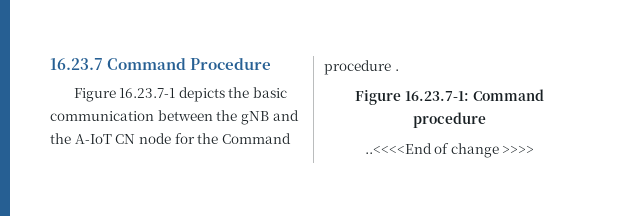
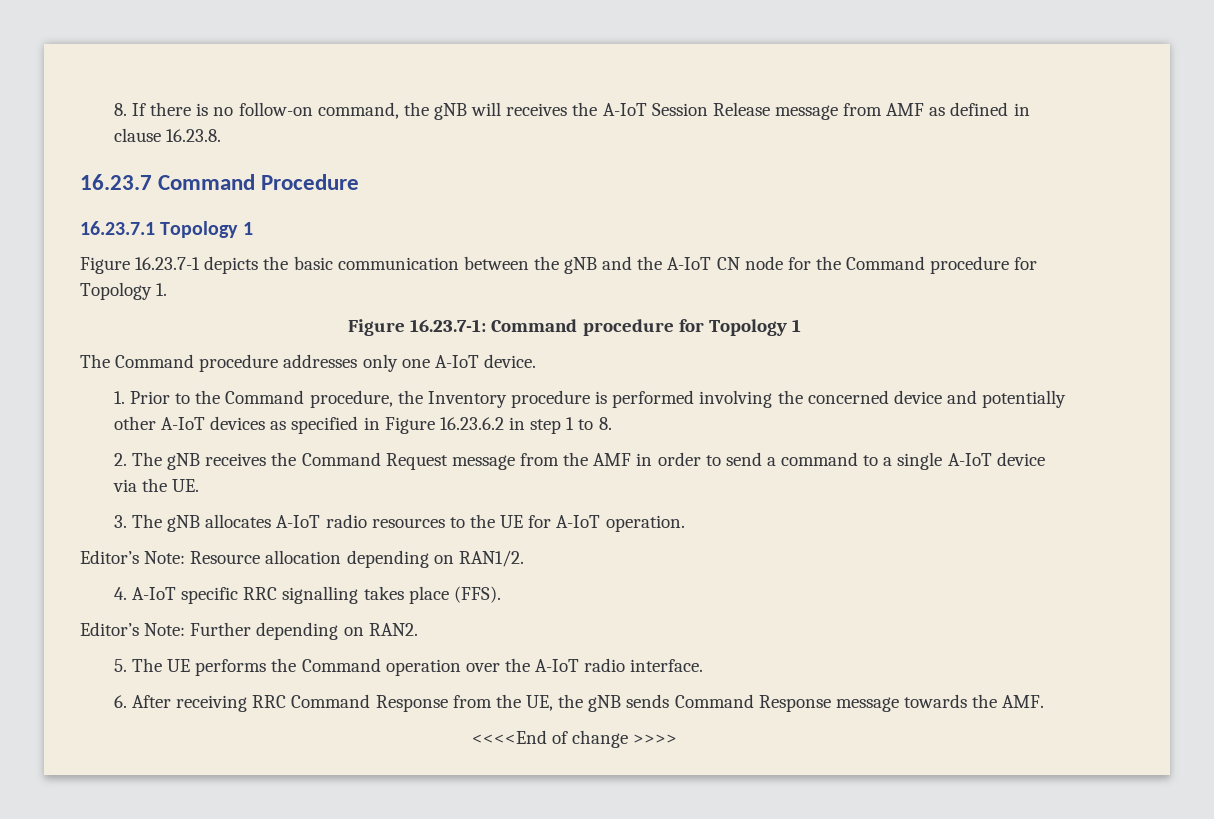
(50, 64) none -> [113,102,1030,120] [113,128,222,142] 8. If there is no follow-on command, the gNB will receives the A-IoT Session Release message from AMF as defined in clause 16.23.8. //
(272, 64) none -> [80,221,253,238] // 16.23.7.1 Topology 1
[394,69,399,71] . -> [1014,257,1038,270] [80,282,168,300] for Topology 1.
[364,143,432,154] // ..<<<<End -> [678,319,801,336] [80,354,536,372] [113,390,1067,408] [113,416,612,434] [113,452,1045,470] [112,478,200,492] [113,514,685,532] [80,550,524,568] [113,586,501,604] [80,622,418,640] [113,658,704,676] [113,694,1045,712] [471,730,547,744] for Topology 1 // The Command procedure addresses only one A-IoT device. // 1. Prior to the Command procedure, the Inventory procedure is performed involving the concerned device and potentially other A-IoT devices as specified in Figure 16.23.6.2 in step 1 to 8. // 2. The gNB receives the Command Request message from the AMF in order to send a command to a single A-IoT device via the UE. // 3. The gNB allocates A-IoT radio resources to the UE for A-IoT operation. // Editor’s Note: Resource allocation depending on RAN1/2. // 4. A-IoT specific RRC signalling takes place (FFS). // Editor’s Note: Further depending on RAN2. // 5. The UE performs the Command operation over the A-IoT radio interface. // 6. After receiving RRC Command Response from the UE, the gNB sends Command Response message towards the AMF. // <<<<End

